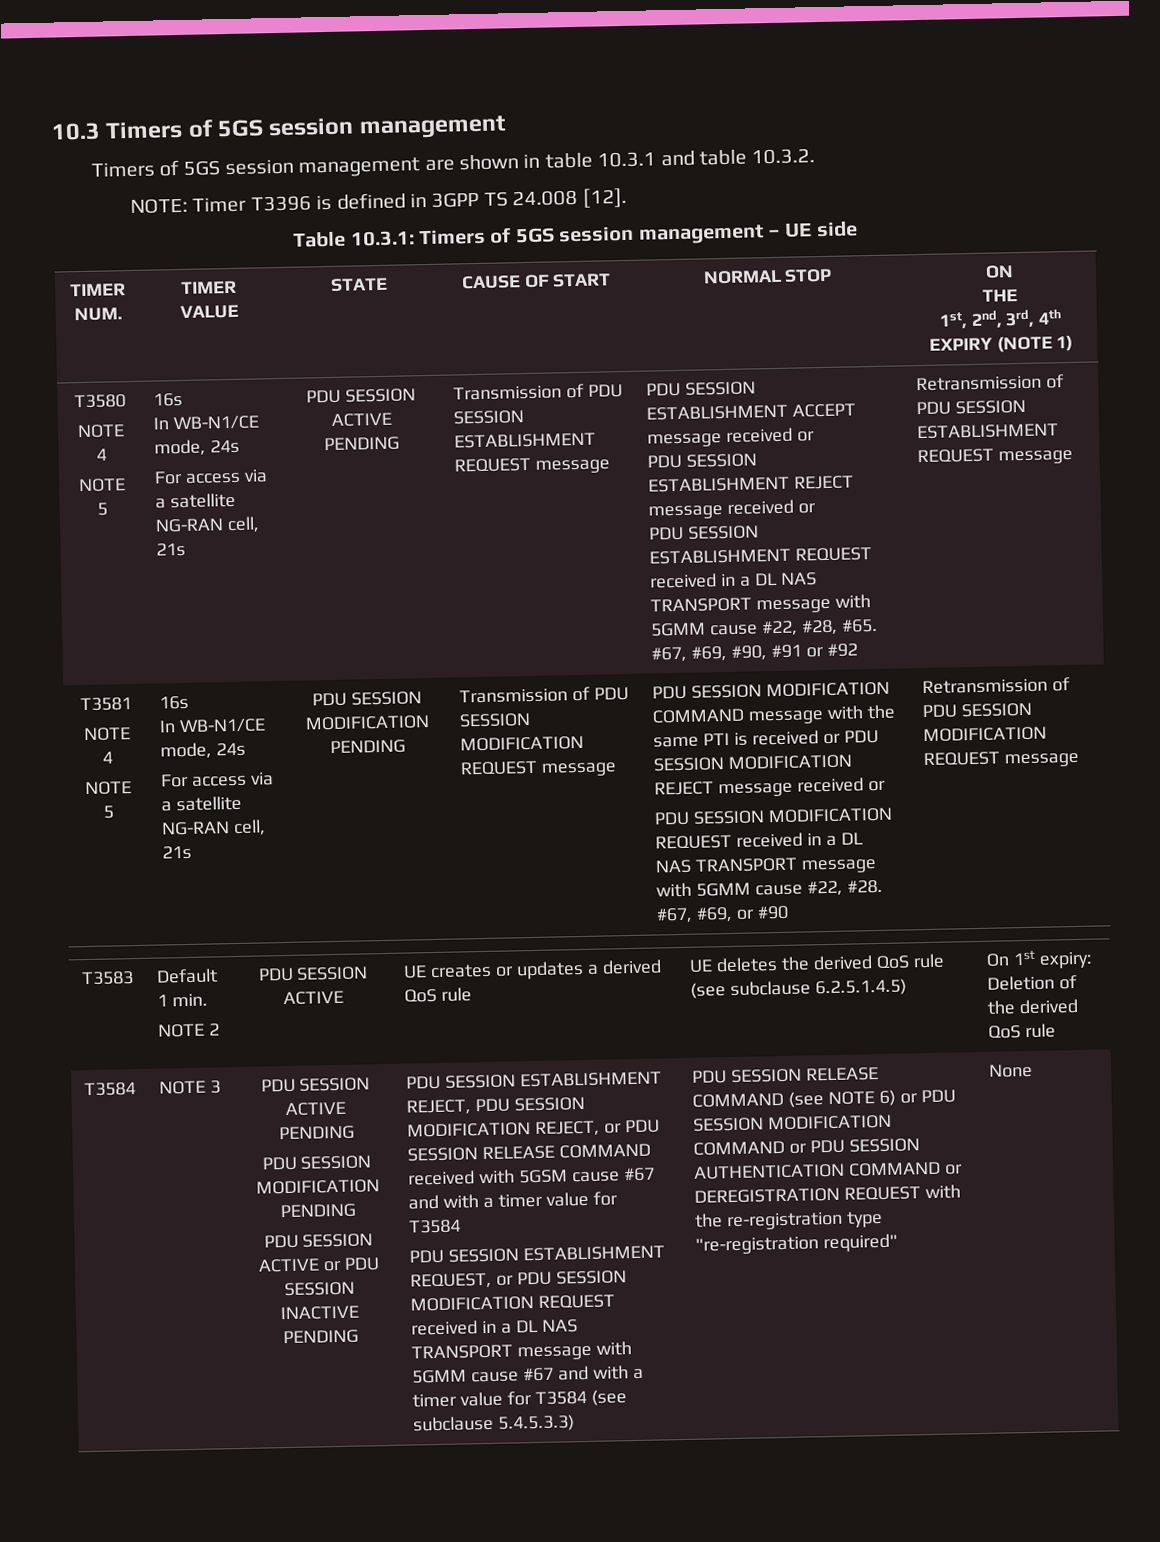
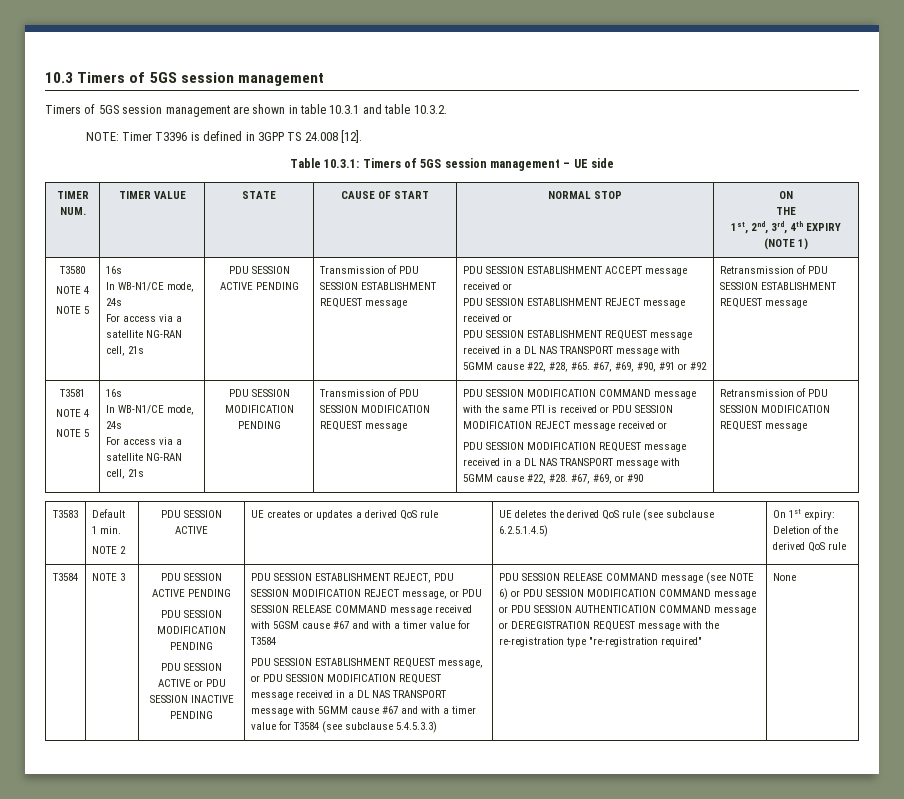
(873, 554) none -> [650,332,693,340] message
(733, 842) none -> [644,444,687,452] message
[535,1120,601,1137] REJECT, -> [364,589,448,599] REJECT message,
(652, 1151) none -> [390,607,433,615] message
[410,1272,493,1290] REQUEST, -> [393,658,484,668] REQUEST message,
(616, 1301) none -> [251,692,294,700] message
(785, 1100) none -> [661,575,704,583] message
(786, 1148) none -> [714,591,757,599] message
(942, 1169) none -> [714,607,757,615] message
(922, 1193) none -> [638,623,681,631] message

